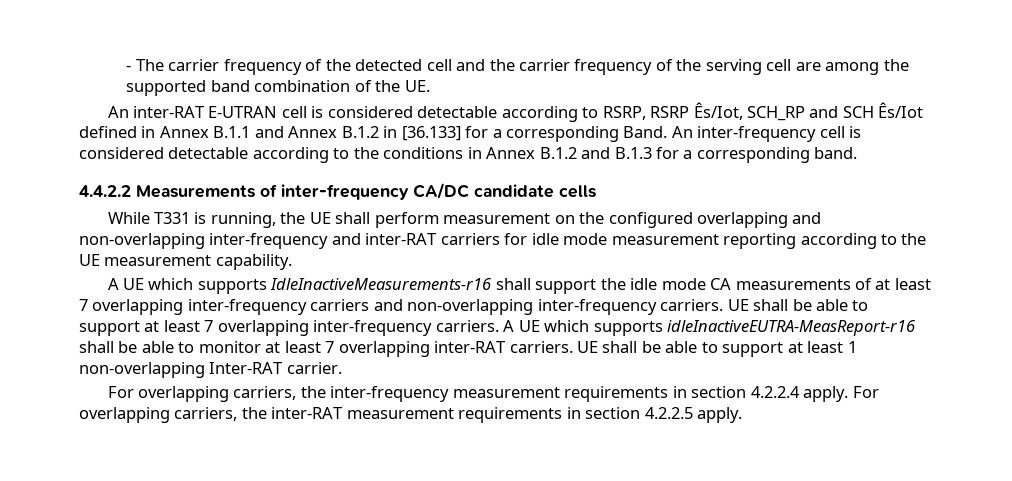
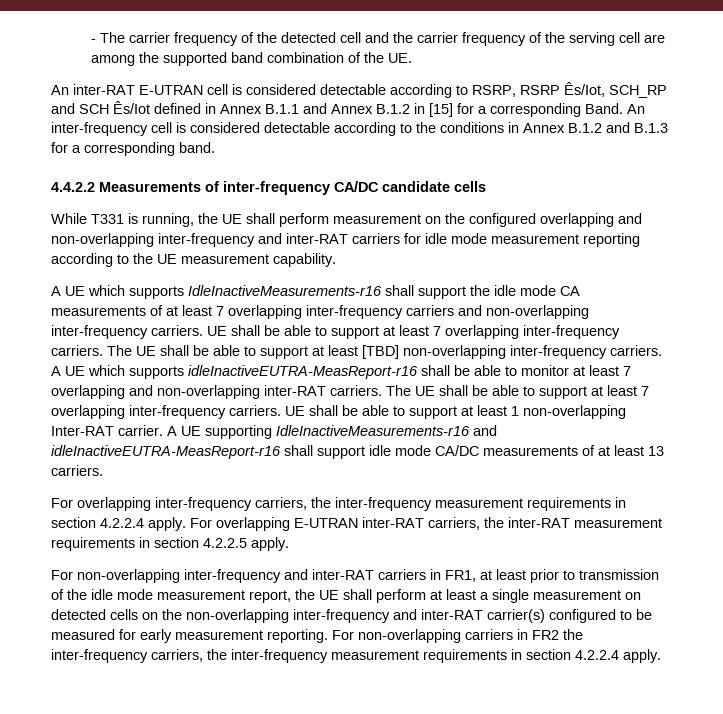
[401,126,461,141] [36.133] -> [429,103,453,117] [15]
(499, 326) none -> [107,345,662,359] The UE shall be able to support at least [TBD] non-overlapping inter-frequency carriers.
[434,341,506,353] inter-RAT -> [129,385,649,399] [51,405,226,419] and non-overlapping inter-RAT carriers. The UE shall be able to support at least 7 overlapping inter-frequency
[107,386,229,402] // For overlapping -> [167,425,497,439] [51,445,664,459] [51,465,103,476] [51,497,252,511] A UE supporting IdleInactiveMeasurements-r16 and idleInactiveEUTRA-MeasReport-r16 shall support idle mode CA/DC measurements of at least 13 carriers. // For overlapping inter-frequency
(170, 415) none -> [294,517,424,528] E-UTRAN inter-RAT
(743, 415) none -> [51,569,659,583] [51,589,641,603] [51,609,652,623] [51,629,583,643] [51,649,661,663] // For non-overlapping inter-frequency and inter-RAT carriers in FR1, at least prior to transmission of the idle mode measurement report, the UE shall perform at least a single measurement on detected cells on the non-overlapping inter-frequency and inter-RAT carrier(s) configured to be measured for early measurement reporting. For non-overlapping carriers in FR2 the inter-frequency carriers, the inter-frequency measurement requirements in section 4.2.2.4 apply.

